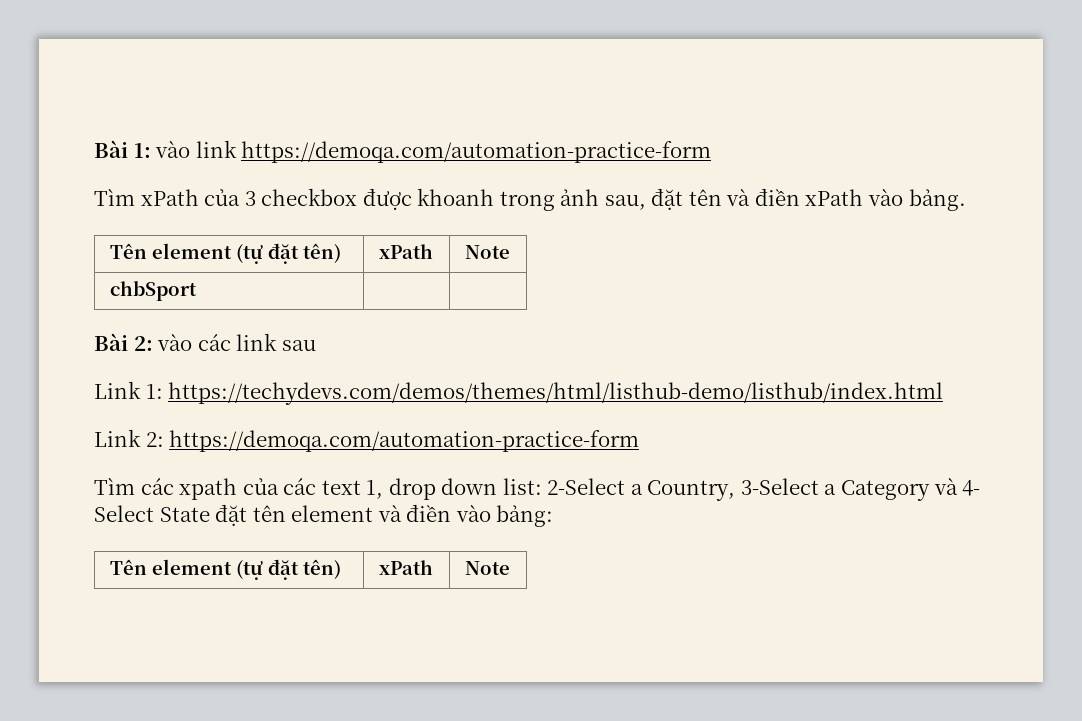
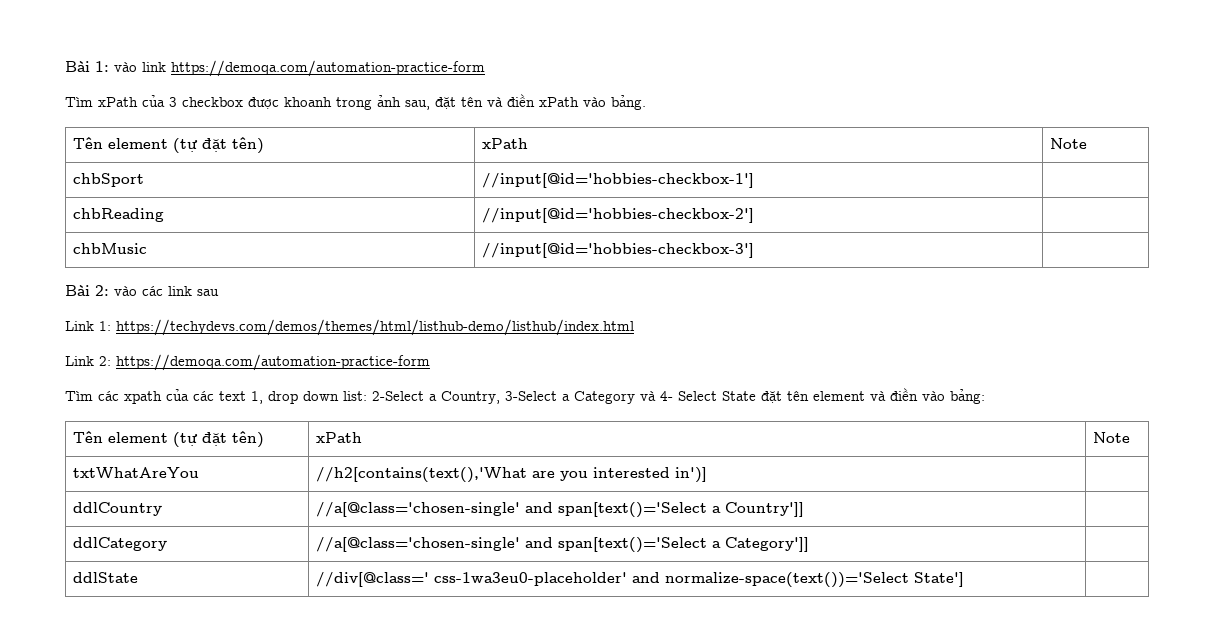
(197, 291) none -> [481,173,754,188] [72,208,164,222] [481,208,754,223] [72,243,147,254] [481,243,754,258] //input[@id='hobbies-checkbox-1'] | // chbReading | //input[@id='hobbies-checkbox-2'] | // chbMusic | //input[@id='hobbies-checkbox-3']
(510, 568) none -> [72,467,199,479] [315,467,707,483] [72,502,162,516] [315,502,804,518] [72,537,167,551] [315,537,809,553] [72,572,138,583] [315,572,964,588] // txtWhatAreYou | //h2[contains(text(),'What are you interested in')] | // ddlCountry | //a[@class='chosen-single' and span[text()='Select a Country']] | // ddlCategory | //a[@class='chosen-single' and span[text()='Select a Category']] | // ddlState | //div[@class=' css-1wa3eu0-placeholder' and normalize-space(text())='Select State'] |

